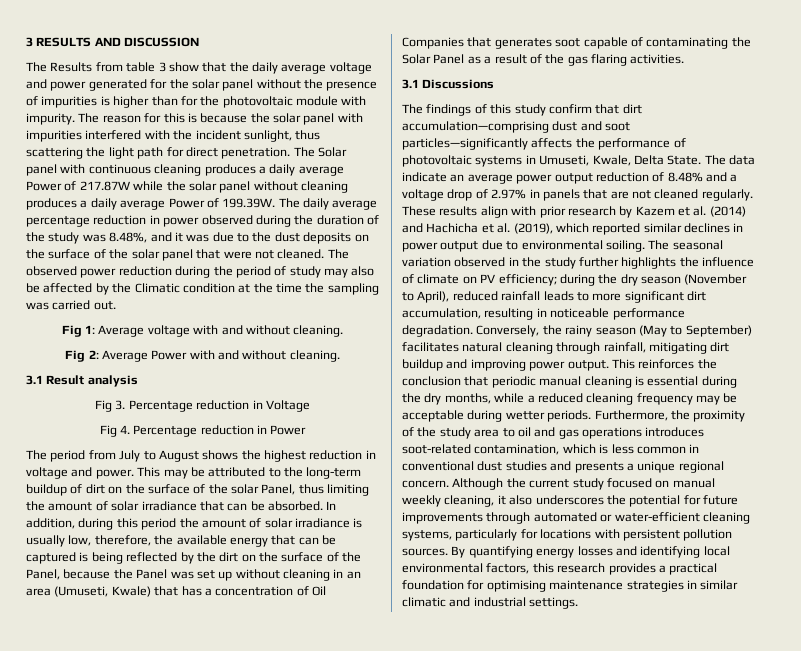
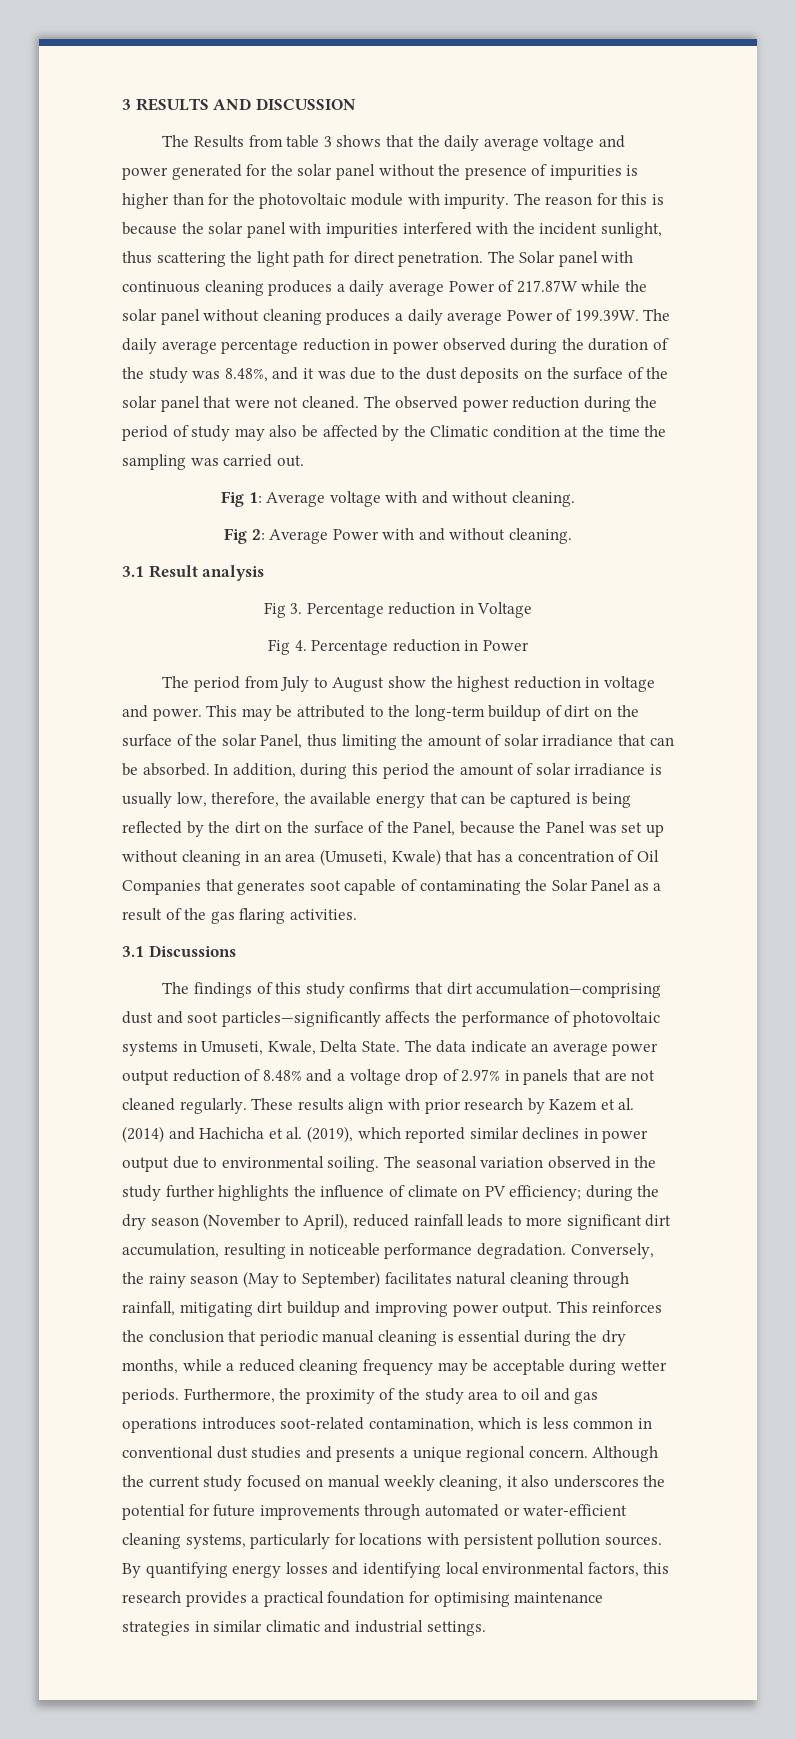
[168,62,199,72] show -> [336,135,382,147] shows
[202,450,239,460] shows -> [387,676,426,688] show
[548,104,592,114] confirm -> [349,982,411,994] confirms

